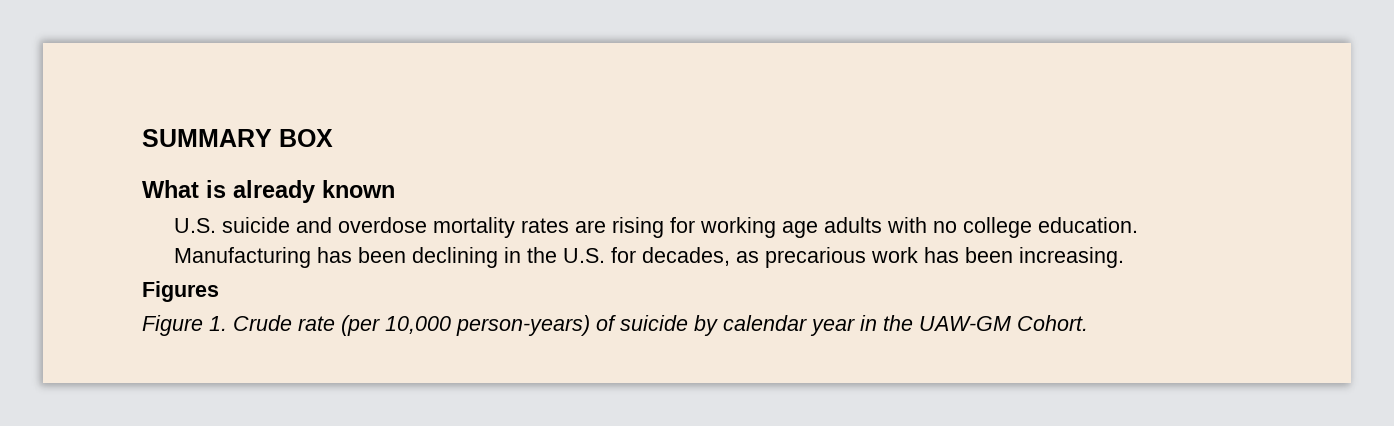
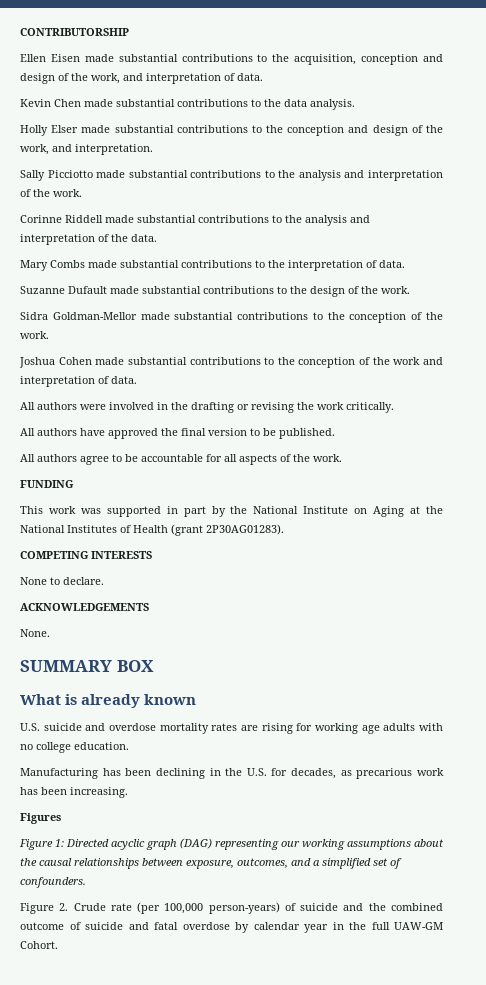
(142, 138) none -> [20,28,129,36] [20,54,444,65] [20,73,263,84] [20,99,355,110] [20,125,444,136] [20,144,153,155] [20,170,443,181] [20,189,82,197] [20,215,370,226] [20,234,157,245] [20,260,405,271] [20,286,410,297] [20,312,443,323] [20,331,49,339] [19,357,443,368] [20,376,137,387] [20,402,394,413] [20,428,335,439] [20,454,342,465] [20,480,74,488] [20,506,443,517] [20,524,284,536] [20,551,152,559] [20,577,104,585] [20,603,149,611] [20,629,50,637] CONTRIBUTORSHIP // Ellen Eisen made substantial contributions to the acquisition, conception and design of the work, and interpretation of data. // Kevin Chen made substantial contributions to the data analysis. // Holly Elser made substantial contributions to the conception and design of the work, and interpretation. // Sally Picciotto made substantial contributions to the analysis and interpretation of the work. // Corinne Riddell made substantial contributions to the analysis and interpretation of the data. // Mary Combs made substantial contributions to the interpretation of data. // Suzanne Dufault made substantial contributions to the design of the work. // Sidra Goldman-Mellor made substantial contributions to the conception of the work. // Joshua Cohen made substantial contributions to the conception of the work and interpretation of data. // All authors were involved in the drafting or revising the work critically. // All authors have approved the final version to be published. // All authors agree to be accountable for all aspects of the work. // FUNDING // This work was supported in part by the National Institute on Aging at the National Institutes of Health (grant 2P30AG01283). // COMPETING INTERESTS // None to declare. // ACKNOWLEDGEMENTS // None. //
[209,316,227,331] 1. -> [55,838,444,850] [20,858,402,869] [20,877,86,888] [20,903,69,914] 1: Directed acyclic graph (DAG) representing our working assumptions about the causal relationships between exposure, outcomes, and a simplified set of confounders. // Figure 2.
[385,316,451,334] 10,000 -> [164,903,204,914] 100,000
(688, 323) none -> [343,903,443,911] [20,922,230,930] and the combined outcome of suicide and fatal overdose
(913, 323) none -> [371,922,390,930] full

